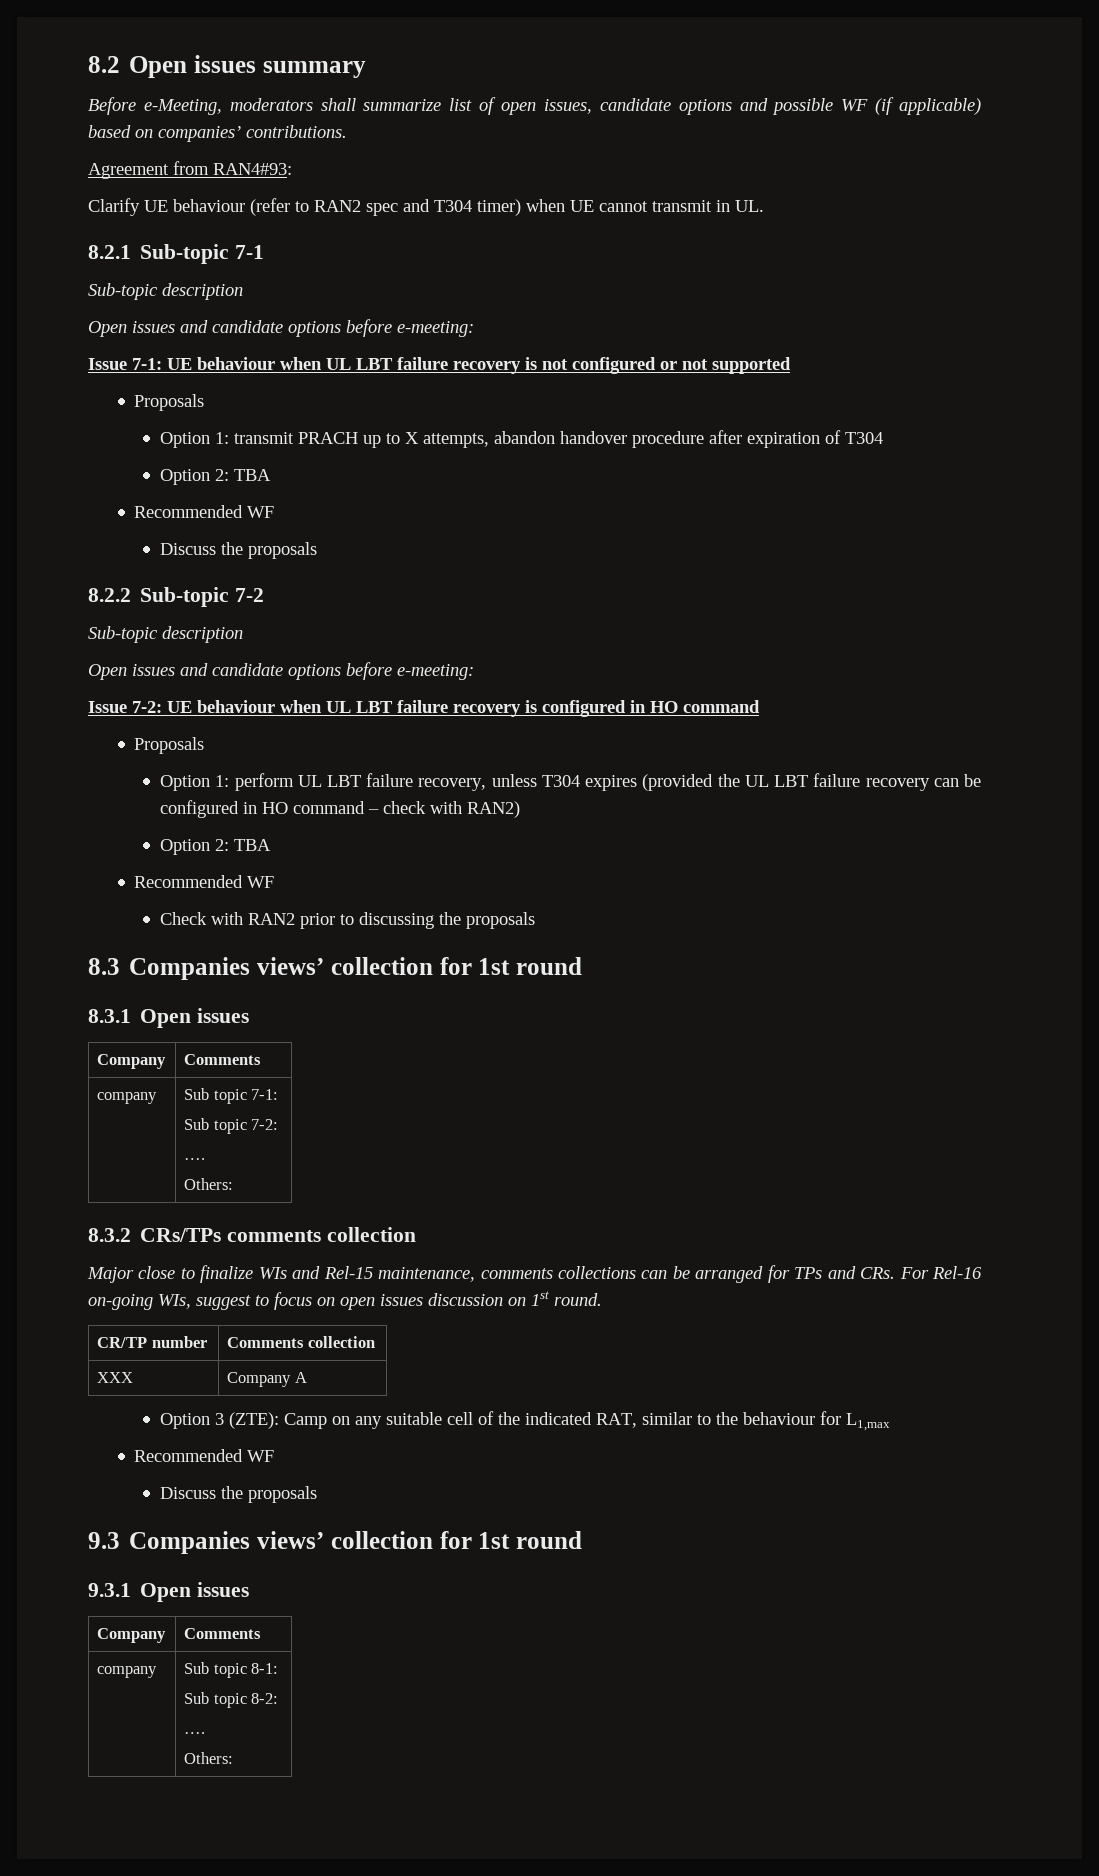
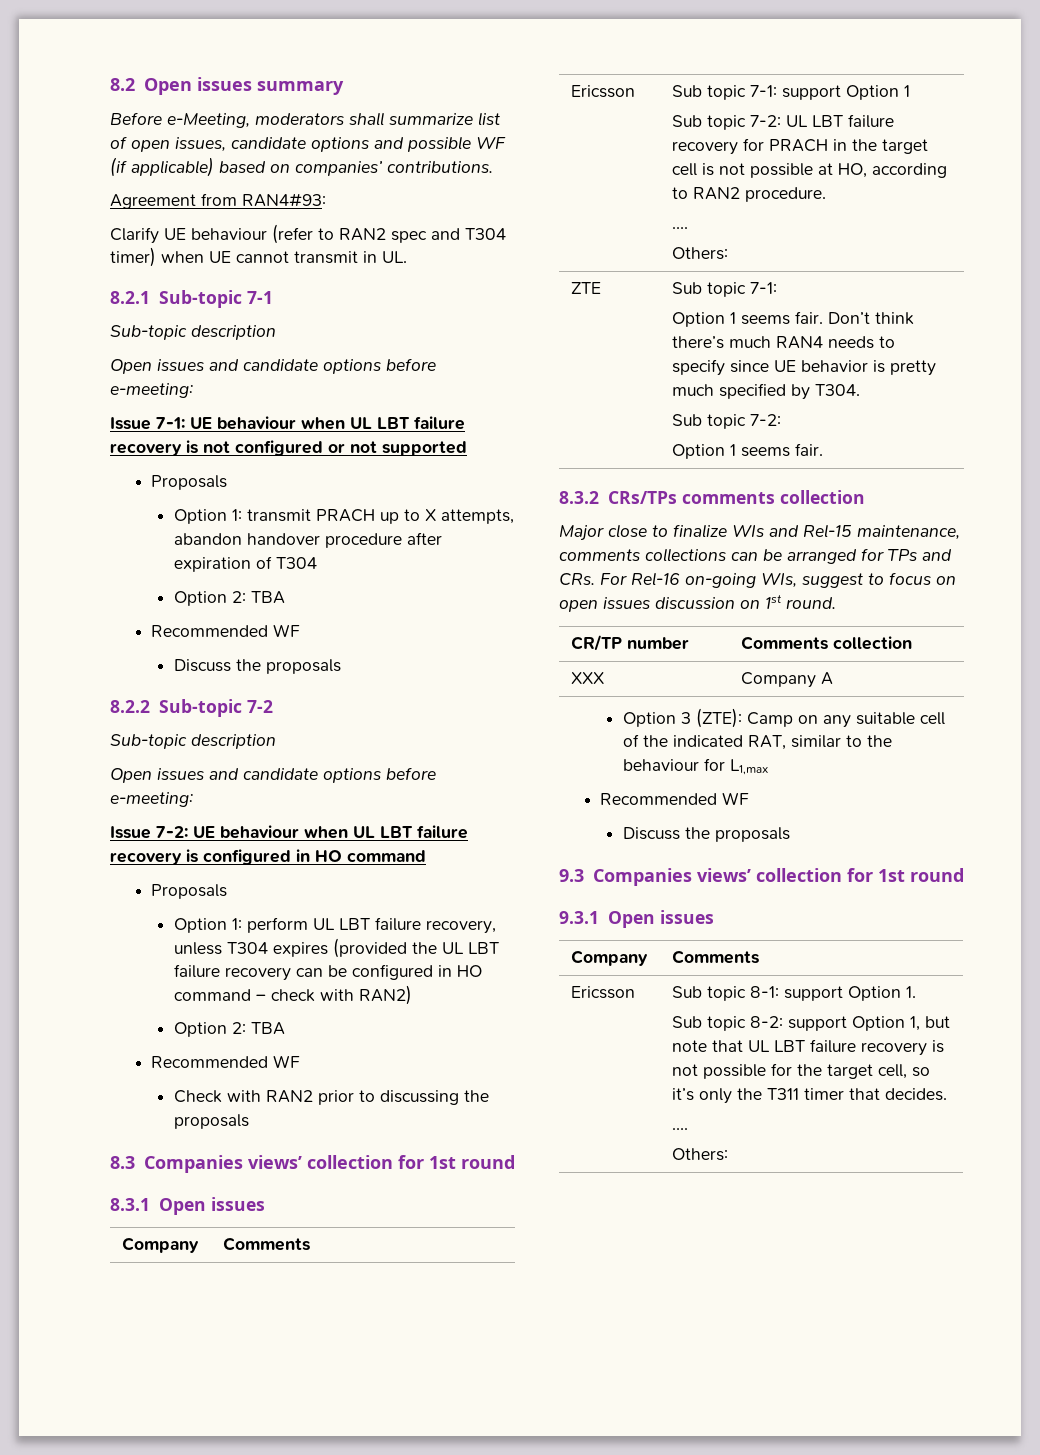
[97,1092,158,1104] [184,1088,279,1104] company | Sub topic 7-1: -> [571,85,636,98] [672,85,911,100] [672,114,895,130] [672,138,929,155] [672,163,948,178] [672,187,827,202] [672,227,689,229] [672,247,729,260] [571,282,602,294] [672,282,778,297] [672,311,915,327] [672,336,896,349] [672,359,937,376] [672,383,861,400] Ericsson | Sub topic 7-1: support Option 1 // Sub topic 7-2: UL LBT failure recovery for PRACH in the target cell is not possible at HO, according to RAN2 procedure. // …. // Others: // ZTE | Sub topic 7-1: // Option 1 seems fair. Don’t think there’s much RAN4 needs to specify since UE behavior is pretty much specified by T304.
[184,1158,206,1160] [184,1178,234,1190] …. // Others: -> [672,443,824,459] Option 1 seems fair.
[97,1666,158,1678] company -> [571,986,636,999] Ericsson
(279, 1668) none -> [784,986,917,1001] support Option 1.
(279, 1698) none -> [788,1016,951,1031] [672,1039,945,1056] [672,1063,931,1079] [672,1088,948,1104] support Option 1, but note that UL LBT failure recovery is not possible for the target cell, so it’s only the T311 timer that decides.

